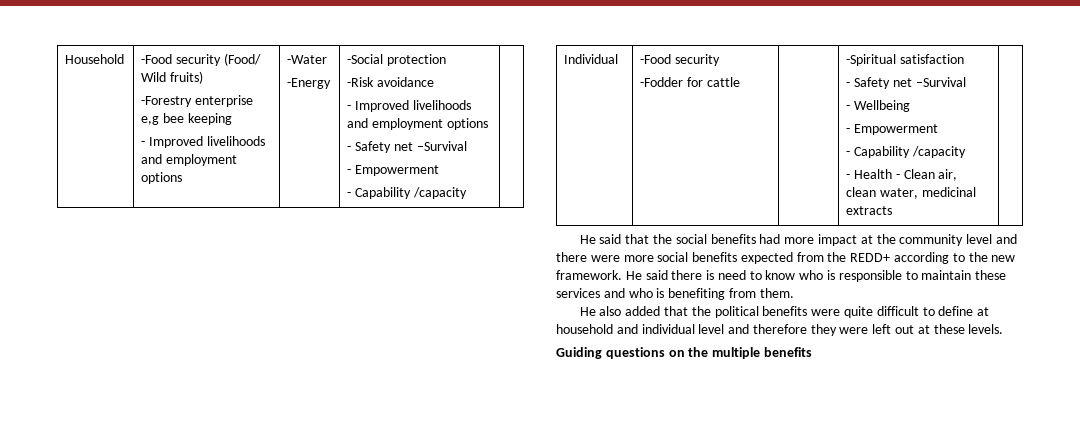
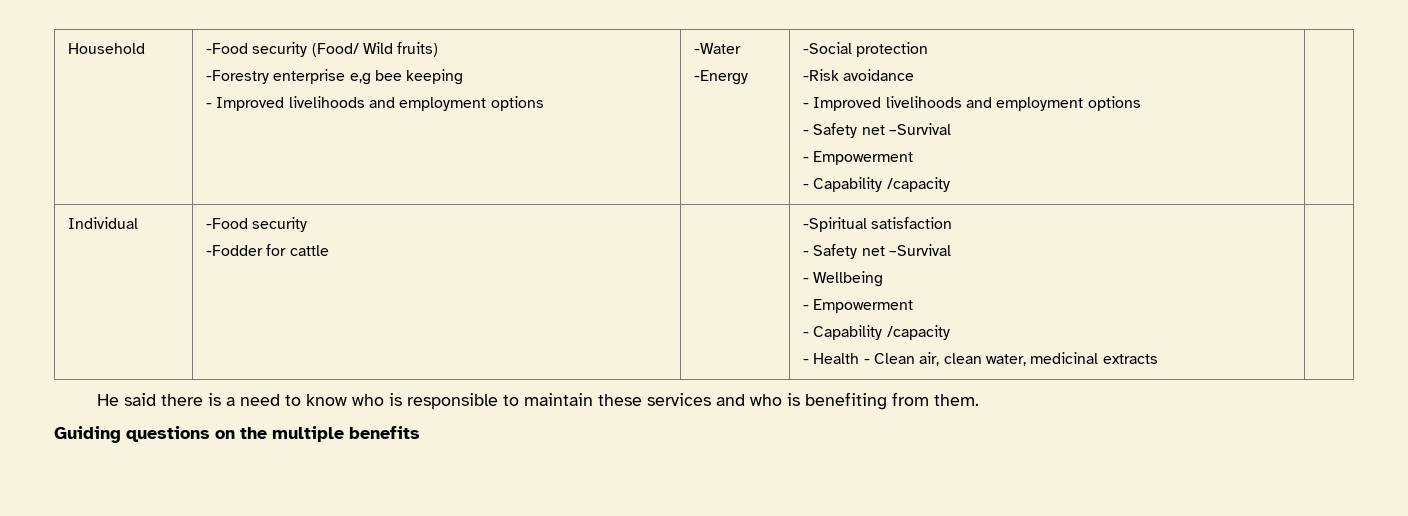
[625,234,1017,246] [556,252,1016,264] [556,270,668,280] that the social benefits had more impact at the community level and there were more social benefits expected from the REDD+ according to the new framework. He said -> (156, 399) none
(715, 275) none -> [225,397,235,406] a
[579,306,990,318] [556,324,1004,336] // He also added that the political benefits were quite difficult to define at household and individual level and therefore they were left out at these levels. -> (979, 400) none

